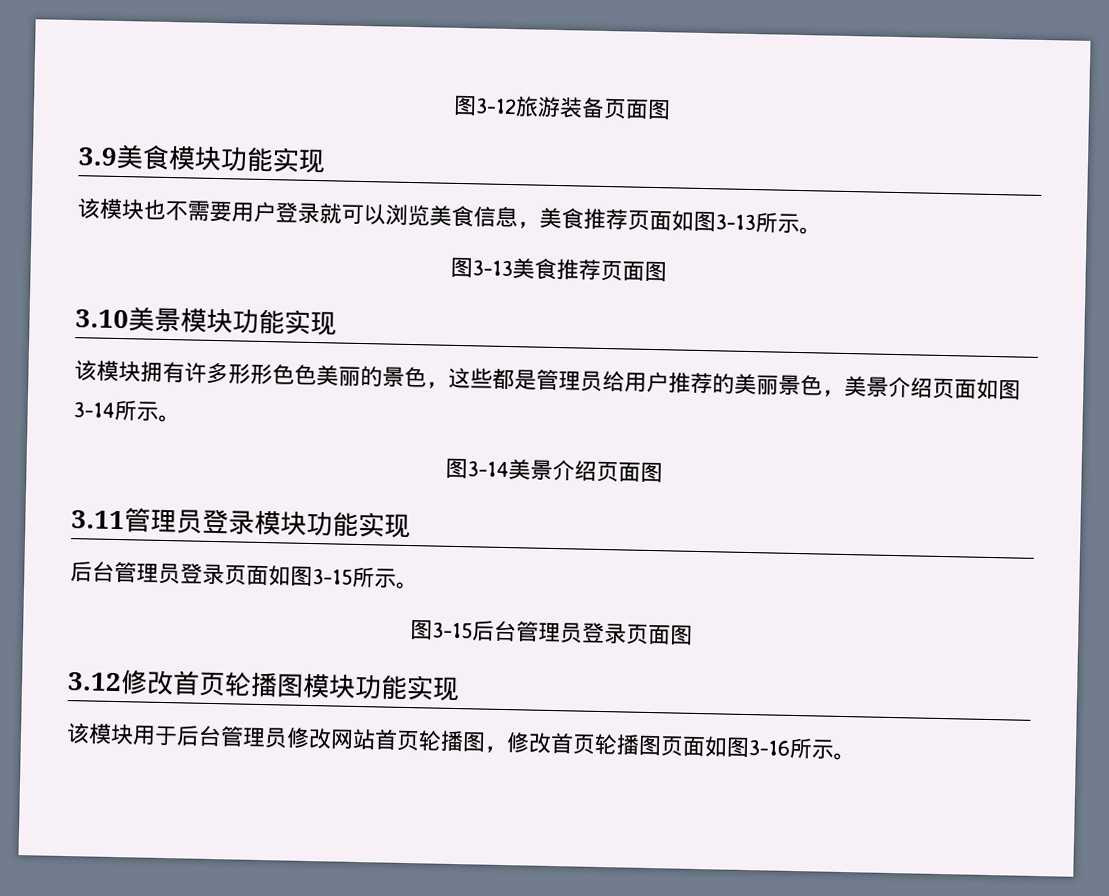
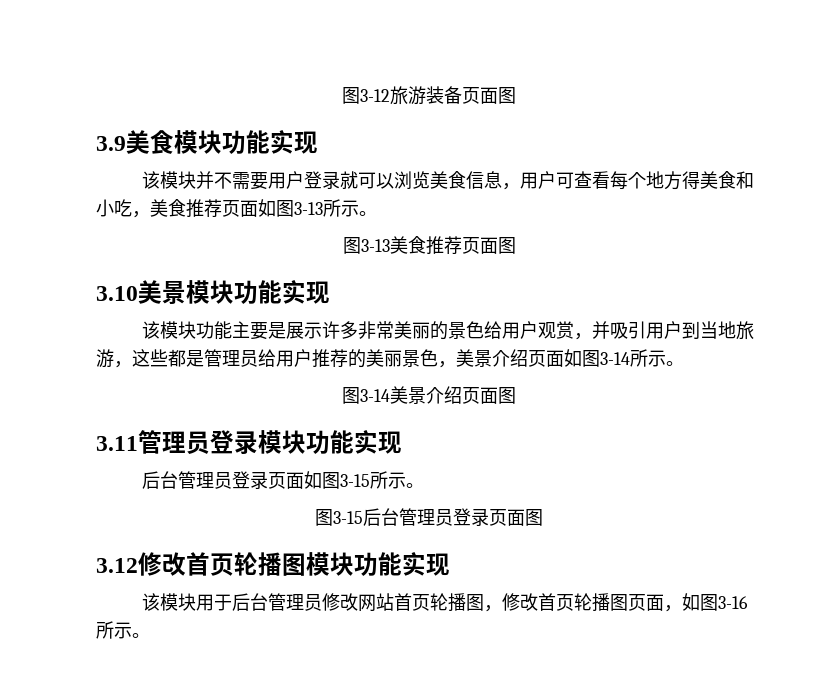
[143,199,167,220] 也 -> [196,171,215,189] 并
(540, 225) none -> [520,171,755,190] [96,199,150,218] 用户可查看每个地方得美食和小吃，
[140,361,427,388] 拥有许多形形色色美丽的景色 -> [196,321,755,340] [96,349,114,368] 功能主要是展示许多非常美丽的景色给用户观赏，并吸引用户到当地旅游
(706, 746) none -> [664,605,683,612] ，

